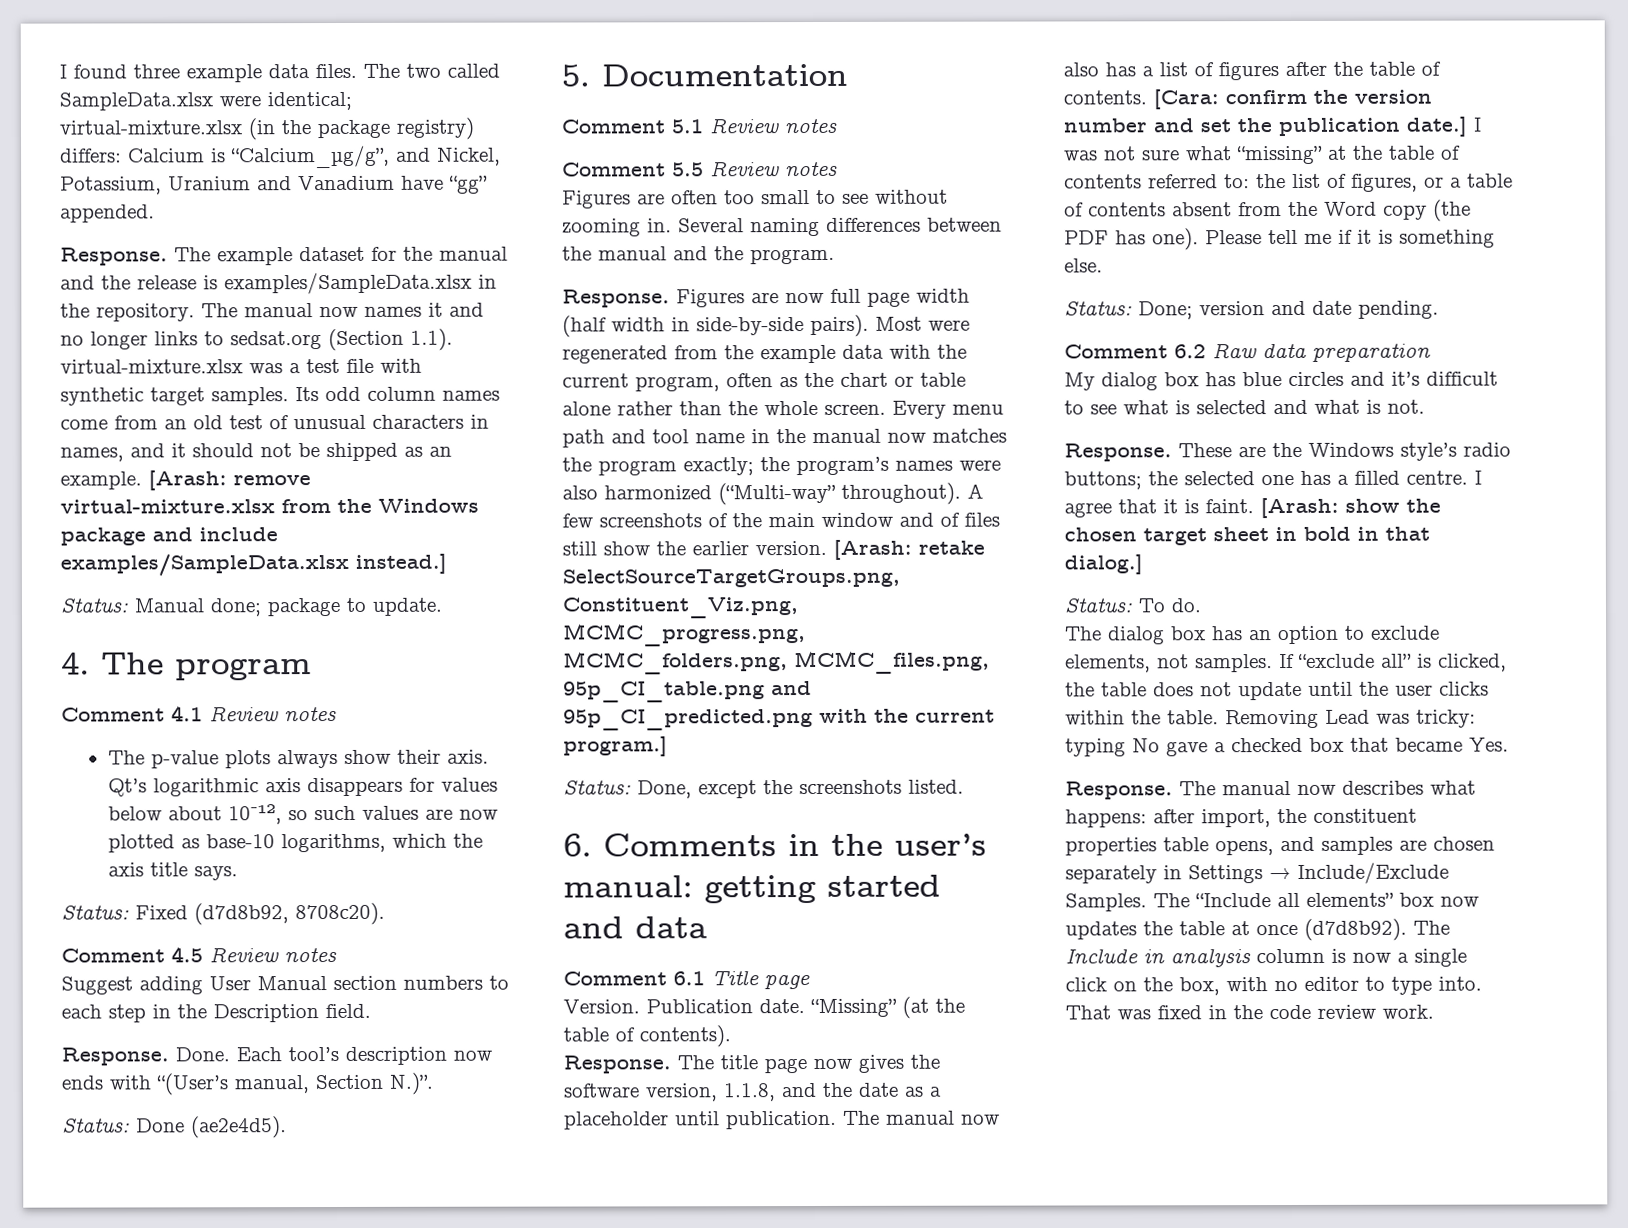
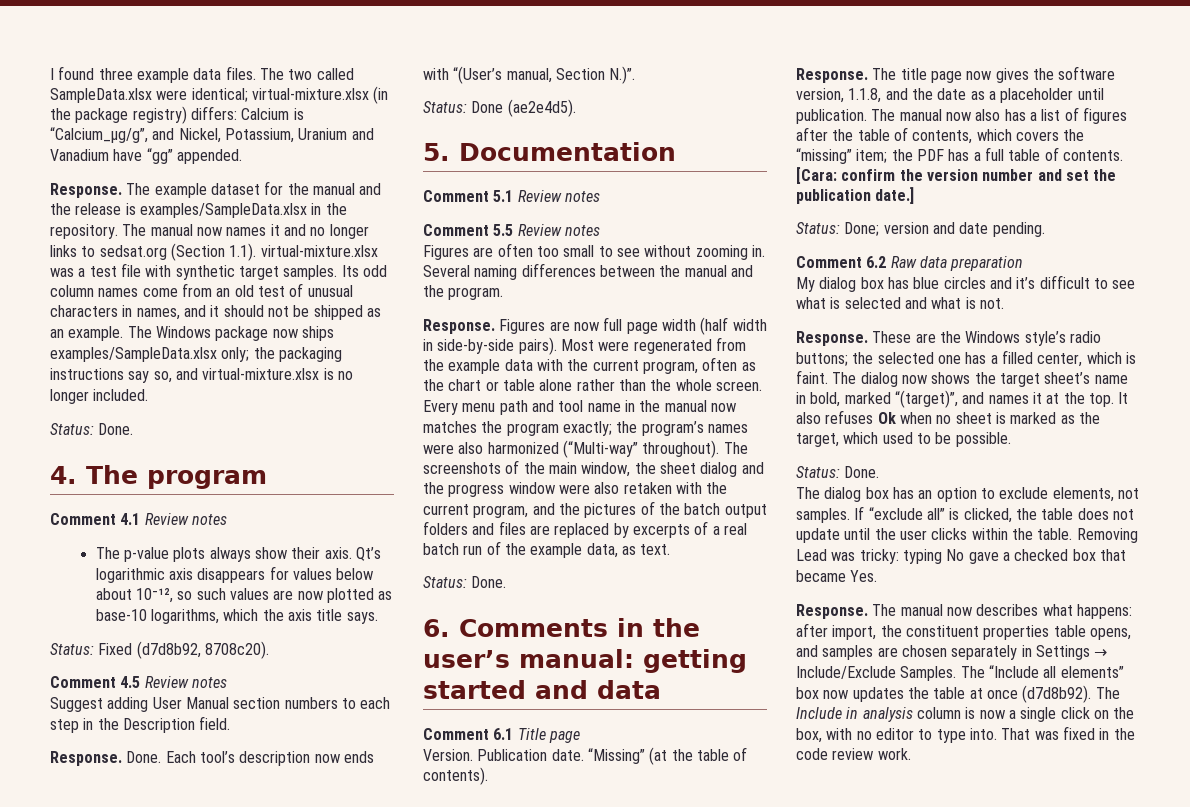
[148,470,311,491] [60,498,479,514] [60,527,278,546] [60,553,447,577] [60,597,443,617] [Arash: remove virtual-mixture.xlsx from the Windows package and include examples/SampleData.xlsx instead.] // Status: Manual done; package to update. -> [127,326,334,341] [50,347,342,362] [50,368,353,383] [50,389,149,404] [50,423,134,435] The Windows package now ships examples/SampleData.xlsx only; the packaging instructions say so, and virtual-mixture.xlsx is no longer included. // Status: Done.
[967,483,984,499] [562,513,593,528] A few -> [723,442,748,454] The
[821,512,1000,527] [562,539,985,560] [562,568,900,588] [562,597,799,619] [563,623,806,647] [563,650,990,675] [563,681,812,703] [563,708,995,731] [563,736,668,757] [563,779,964,799] window and of files still show the earlier version. [Arash: retake SelectSourceTargetGroups.png, Constituent_Viz.png, MCMC_progress.png, MCMC_folders.png, MCMC_files.png, 95p_CI_table.png and 95p_CI_predicted.png with the current program.] // Status: Done, except the screenshots listed. -> [581,462,764,477] [423,482,728,497] [423,501,767,518] [423,521,747,538] [423,541,671,558] [423,576,507,588] window, the sheet dialog and the progress window were also retaken with the current program, and the pictures of the batch output folders and files are replaced by excerpts of a real batch run of the example data, as text. // Status: Done.
(1441, 68) none -> [912,129,1085,144] [796,147,1059,164] contents, which covers the “missing” item; the PDF has a full table of
[1473,117,1481,132] [1064,145,1461,165] [1064,173,1513,192] [1064,199,1471,222] [1064,228,1495,251] [1064,258,1103,273] I was not sure what “missing” at the table of contents referred to: the list of figures, or a table of contents absent from the Word copy (the PDF has one). Please tell me if it is something else. -> (915, 195) none
[1406,470,1482,485] [1064,497,1441,519] [1064,526,1430,546] [1064,554,1143,575] [1064,598,1201,613] centre. I agree that it is faint. [Arash: show the chosen target sheet in bold in that dialog.] // Status: To do. -> [1037,352,1136,367] [796,370,1128,387] [796,390,1129,408] [796,410,1100,424] [796,432,1011,447] [796,466,880,478] center, which is faint. The dialog now shows the target sheet’s name in bold, marked “(target)”, and names it at the top. It also refuses Ok when no sheet is marked as the target, which used to be possible. // Status: Done.

